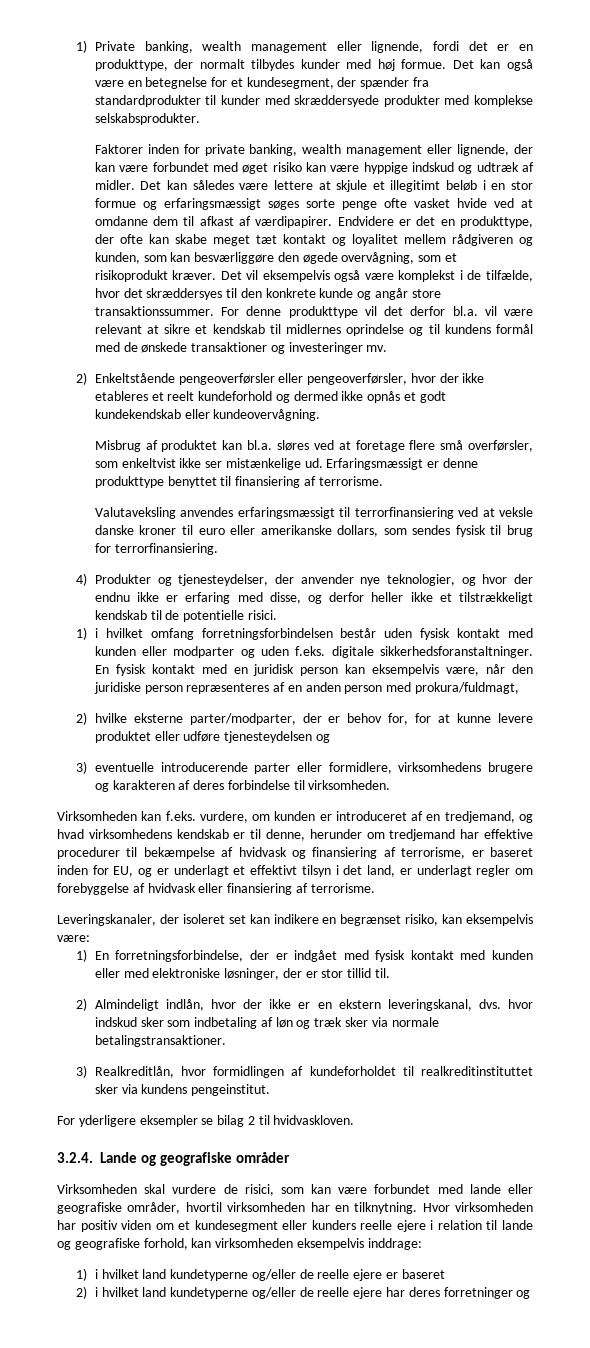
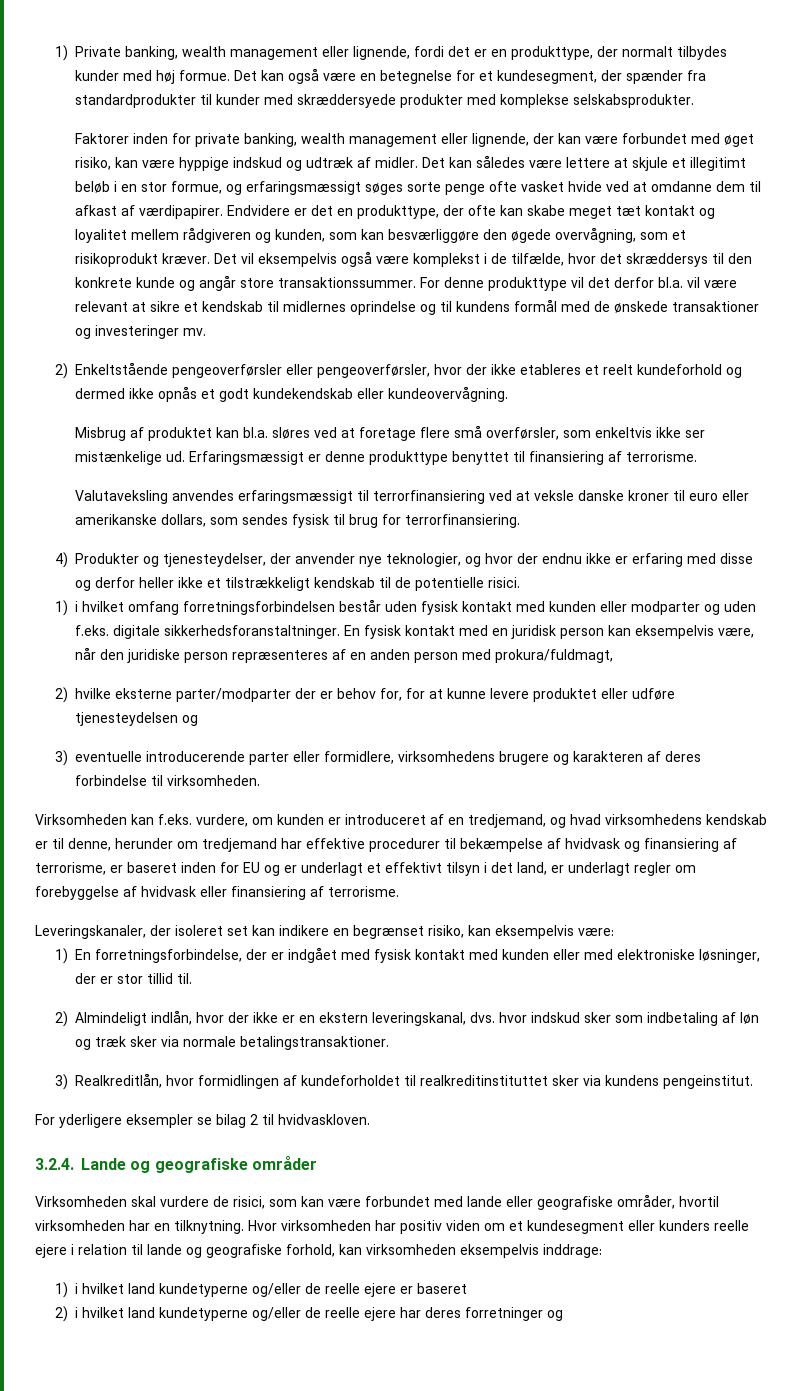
[272,162,302,172] risiko -> [74,157,111,170] risiko,
[94,198,136,208] formue -> [170,181,222,194] formue,
[146,288,223,300] skræddersyes -> [625,253,708,267] skræddersys
[121,458,176,468] enkeltvist -> [594,427,652,438] enkeltvis
[269,592,301,604] disse, -> [719,553,753,564] disse
[189,713,296,725] parter/modparter, -> [175,688,291,702] parter/modparter
[113,866,134,877] EU, -> [243,862,260,873] EU

